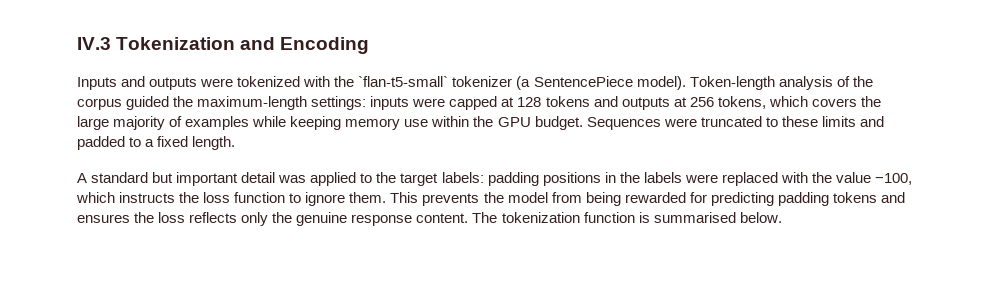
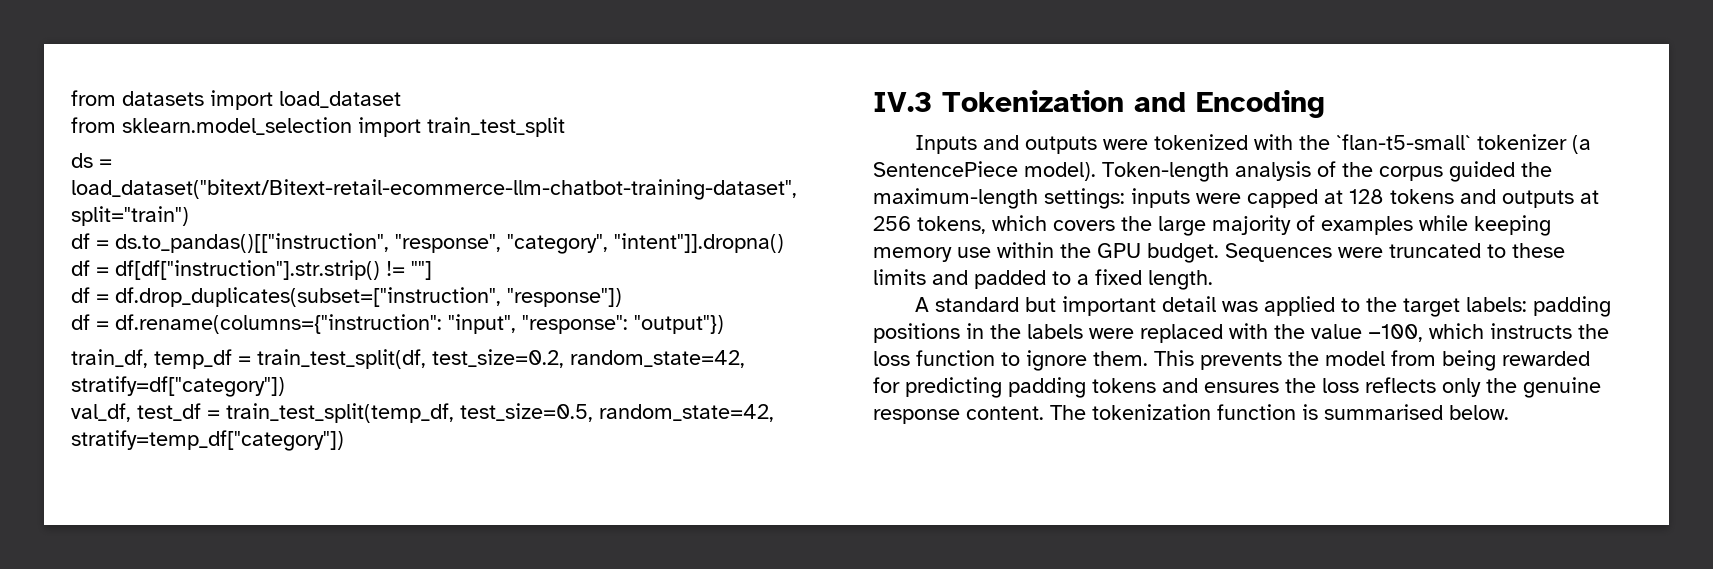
(77, 43) none -> [71,90,401,110] [71,117,565,137] [71,153,112,168] [71,179,797,200] [71,206,189,226] [71,233,784,254] [71,260,432,280] [71,287,622,307] [71,314,724,334] [71,349,745,369] [71,376,285,397] [71,403,774,423] [71,430,344,451] from datasets import load_dataset // from sklearn.model_selection import train_test_split // ds = load_dataset("bitext/Bitext-retail-ecommerce-llm-chatbot-training-dataset", split="train") // df = ds.to_pandas()[["instruction", "response", "category", "intent"]].dropna() // df = df[df["instruction"].str.strip() != ""] // df = df.drop_duplicates(subset=["instruction", "response"]) // df = df.rename(columns={"instruction": "input", "response": "output"}) // train_df, temp_df = train_test_split(df, test_size=0.2, random_state=42, stratify=df["category"]) // val_df, test_df = train_test_split(temp_df, test_size=0.5, random_state=42, stratify=temp_df["category"]) //

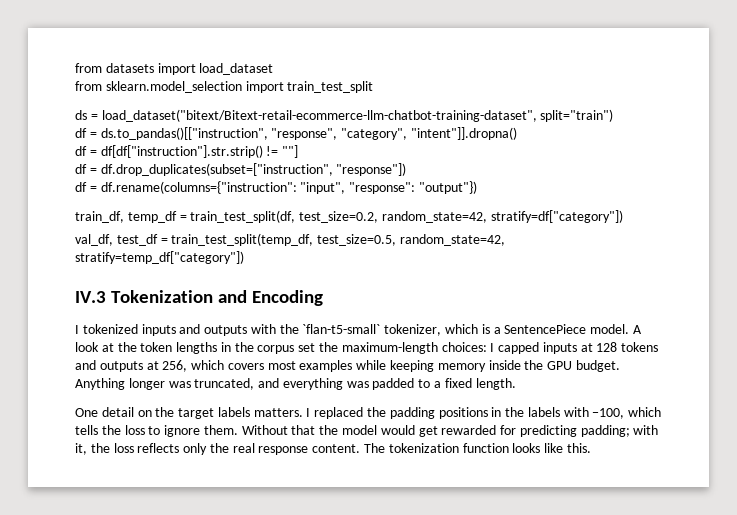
[915,134,1592,154] [873,161,1336,182] Inputs and outputs were tokenized with the `flan-t5-small` tokenizer (a SentencePiece model). Token-length analysis of -> [75,324,642,336] [75,342,231,354] I tokenized inputs and outputs with the `flan-t5-small` tokenizer, which is a SentencePiece model. A look at the token lengths in
[1449,161,1515,182] guided -> [298,343,316,352] set
[1044,188,1318,209] settings: inputs were capped -> [441,342,577,354] choices: I capped inputs
[873,215,1315,236] 256 tokens, which covers the large majority of -> [162,360,296,372] 256, which covers most
[957,242,1054,258] use within -> [488,360,521,370] inside
[1225,243,1565,262] [873,269,968,285] Sequences were truncated to these limits and -> [75,378,369,390] Anything longer was truncated, and everything was
[915,296,1528,317] A standard but important detail was applied to the target labels: -> [75,407,387,419] One detail on the target labels matters. I replaced the
[1089,323,1362,343] were replaced with the value -> [563,407,589,417] with
[1490,323,1609,339] [873,350,995,366] instructs the loss function -> [75,425,145,435] tells the loss
[1154,350,1590,371] [873,377,1279,398] This prevents the model from being rewarded for predicting padding tokens and ensures -> [241,425,659,437] [75,443,87,455] Without that the model would get rewarded for predicting padding; with it,
[1523,377,1601,398] genuine -> [232,443,255,453] real
[1302,404,1509,420] is summarised below. -> [512,443,591,453] looks like this.

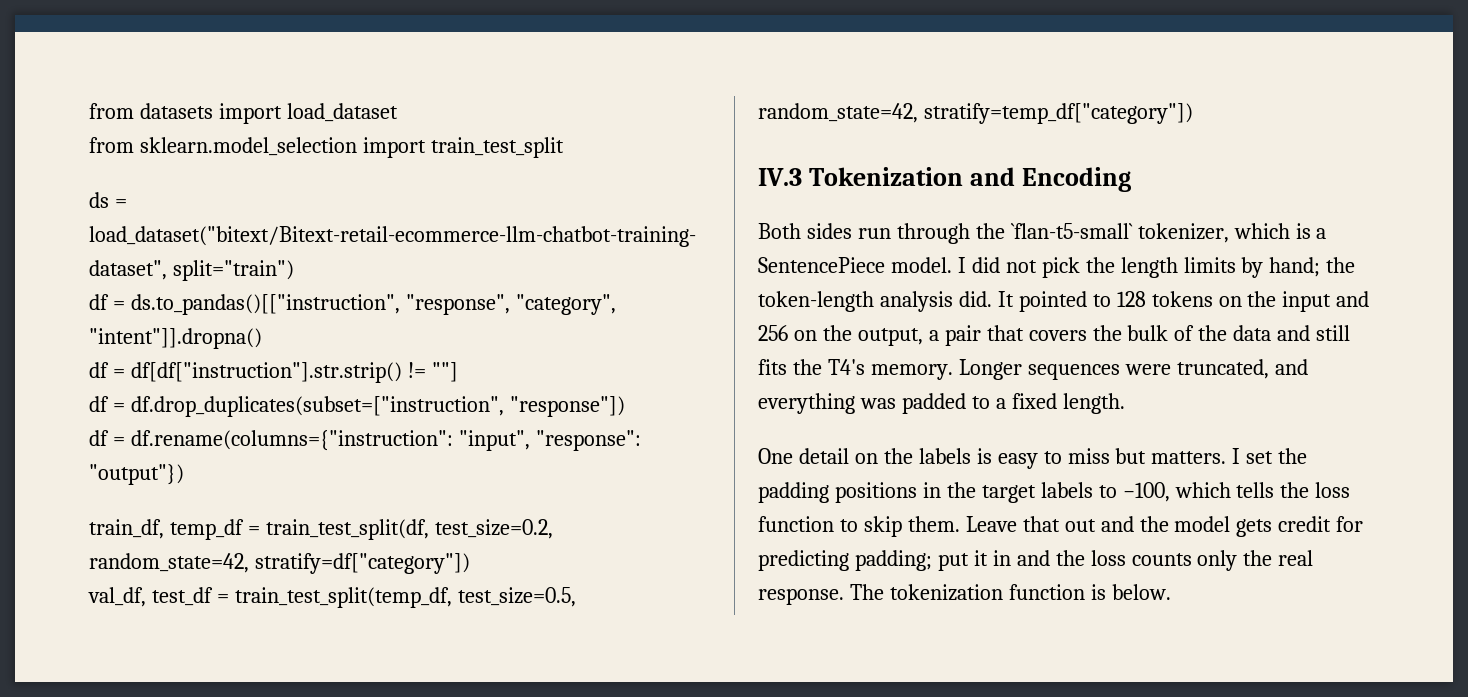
[75,324,276,336] I tokenized inputs and outputs with -> [758,223,970,244] Both sides run through
[632,325,642,334] [75,342,659,354] [75,360,620,372] [75,378,191,390] A look at the token lengths in the corpus set the maximum-length choices: I capped inputs at 128 tokens and outputs at 256, which covers most examples while keeping memory inside the GPU budget. Anything longer was -> [957,257,1356,278] [758,291,1370,312] [758,325,1351,346] [758,359,1171,380] I did not pick the length limits by hand; the token-length analysis did. It pointed to 128 tokens on the input and 256 on the output, a pair that covers the bulk of the data and still fits the T4's memory. Longer sequences were
[178,407,250,419] target labels -> [918,448,1147,469] labels is easy to miss but
[314,407,364,419] replaced -> [1246,451,1274,464] set
[527,407,589,417] labels with -> [981,482,1117,503] target labels to
[148,425,659,437] [75,443,180,455] to ignore them. Without that the model would get rewarded for predicting padding; with it, the loss reflects -> [758,516,1364,537] [758,550,1192,571] function to skip them. Leave that out and the model gets credit for predicting padding; put it in and the loss counts
[258,444,361,455] response content. -> [758,588,844,605] response.
[512,443,591,453] looks like this. -> [1090,584,1171,600] is below.

